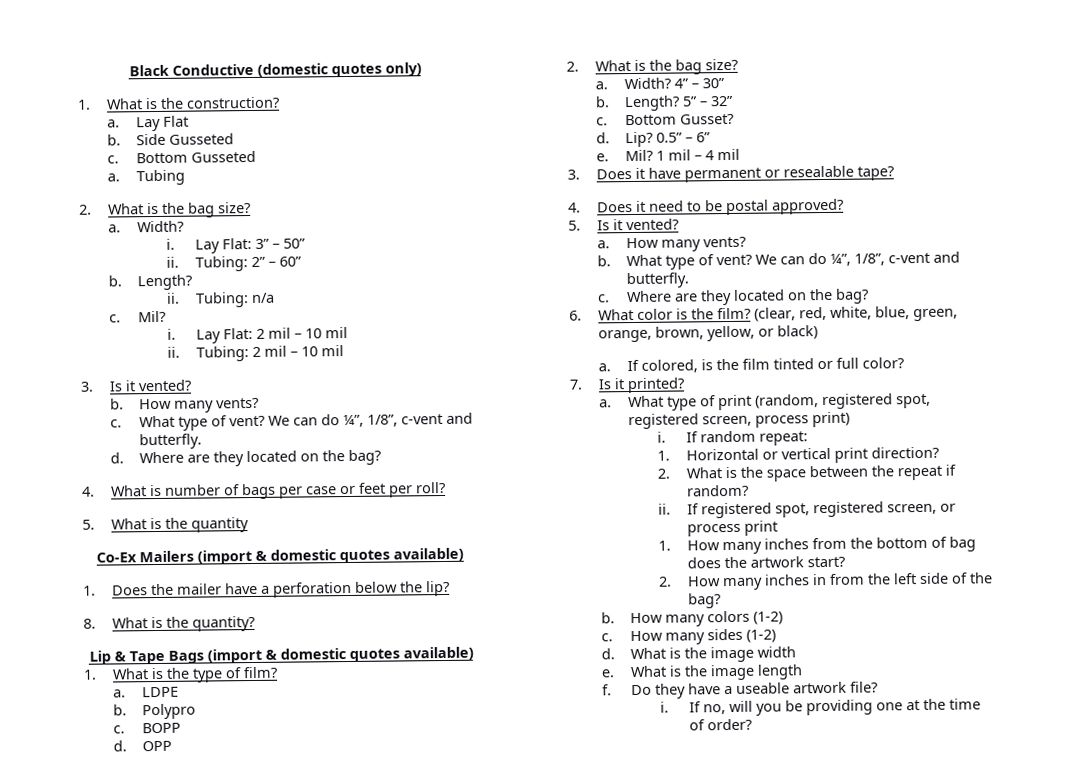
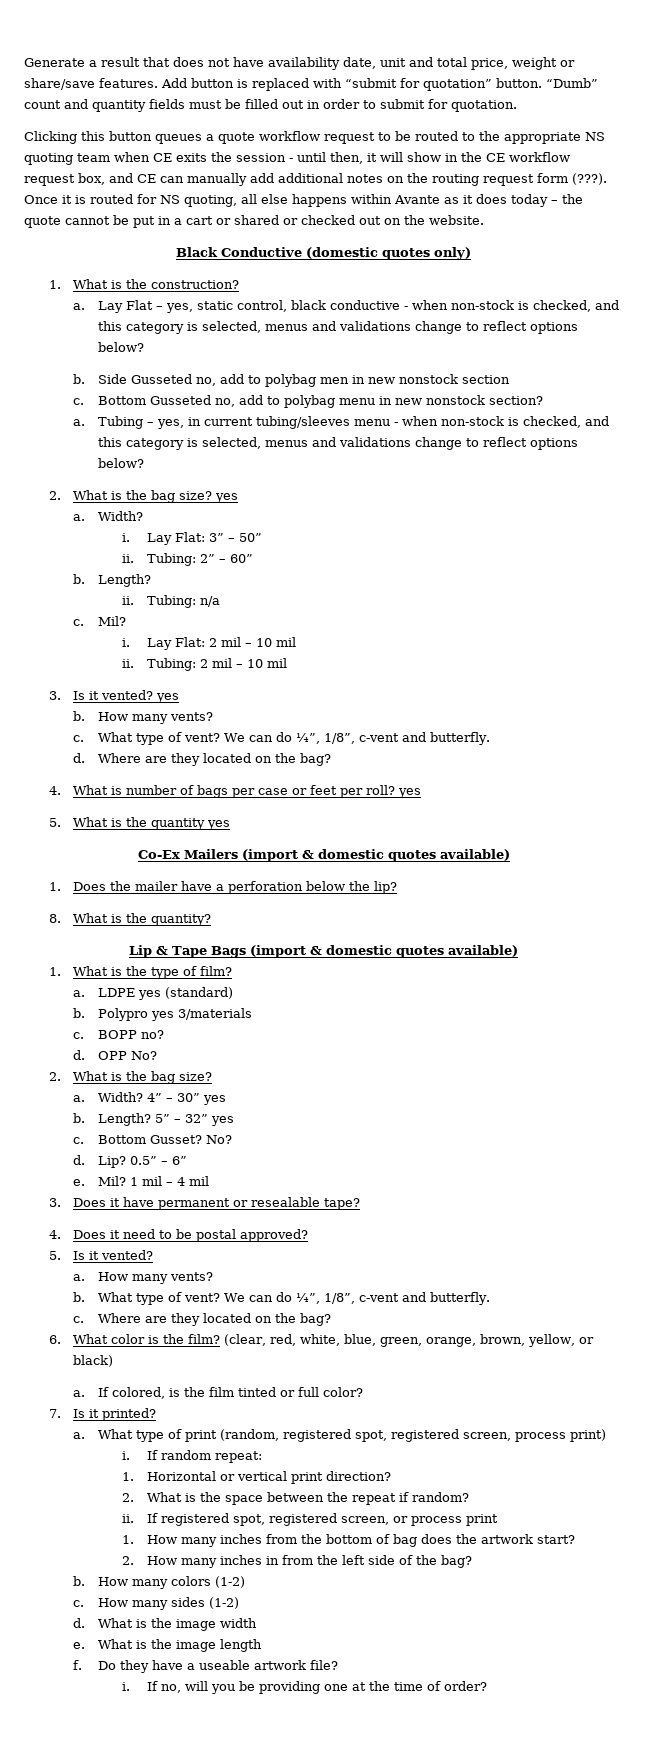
(128, 70) none -> [24,57,575,70] [24,78,598,91] [24,99,517,112] [24,131,605,144] [24,152,570,165] [24,173,607,186] [24,194,583,207] [24,215,484,228] Generate a result that does not have availability date, unit and total price, weight or share/save features. Add button is replaced with “submit for quotation” button. “Dumb” count and quantity fields must be filled out in order to submit for quotation. // Clicking this button queues a quote workflow request to be routed to the appropriate NS quoting team when CE exits the session - until then, it will show in the CE workflow request box, and CE can manually add additional notes on the routing request form (???). Once it is routed for NS quoting, all else happens within Avante as it does today – the quote cannot be put in a cart or shared or checked out on the website. //
[106,133,234,146] [106,150,256,164] [106,169,185,186] [78,202,251,218] // b. Side Gusseted // c. Bottom Gusseted // a. Tubing // 2. What is the bag size? -> [155,300,619,313] [97,321,578,334] [97,342,144,352] [73,374,510,387] [73,395,543,408] [73,416,609,429] [97,437,578,450] [97,458,144,468] [48,490,239,503] – yes, static control, black conductive - when non-stock is checked, and this category is selected, menus and validations change to reflect options below? // b. Side Gusseted no, add to polybag men in new nonstock section // c. Bottom Gusseted no, add to polybag menu in new nonstock section? // a. Tubing – yes, in current tubing/sleeves menu - when non-stock is checked, and this category is selected, menus and validations change to reflect options below? // 2. What is the bag size? yes
(192, 385) none -> [156,693,180,703] yes
(446, 487) none -> [398,788,422,798] yes
(249, 525) none -> [207,820,231,830] yes
(179, 692) none -> [137,987,233,1000] yes (standard)
(196, 711) none -> [150,1008,252,1021] yes 3/materials
(181, 728) none -> [140,1030,164,1039] no?
(172, 746) none -> [130,1051,157,1060] No?
(725, 83) none -> [202,1095,226,1105] yes
(734, 101) none -> [210,1116,234,1126] yes
(734, 119) none -> [205,1135,232,1144] No?

